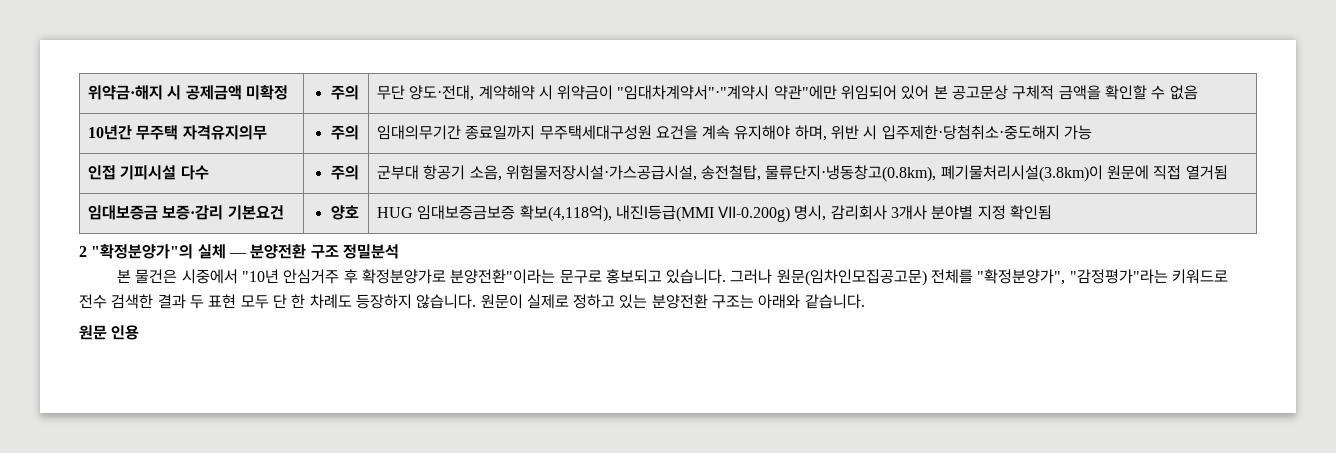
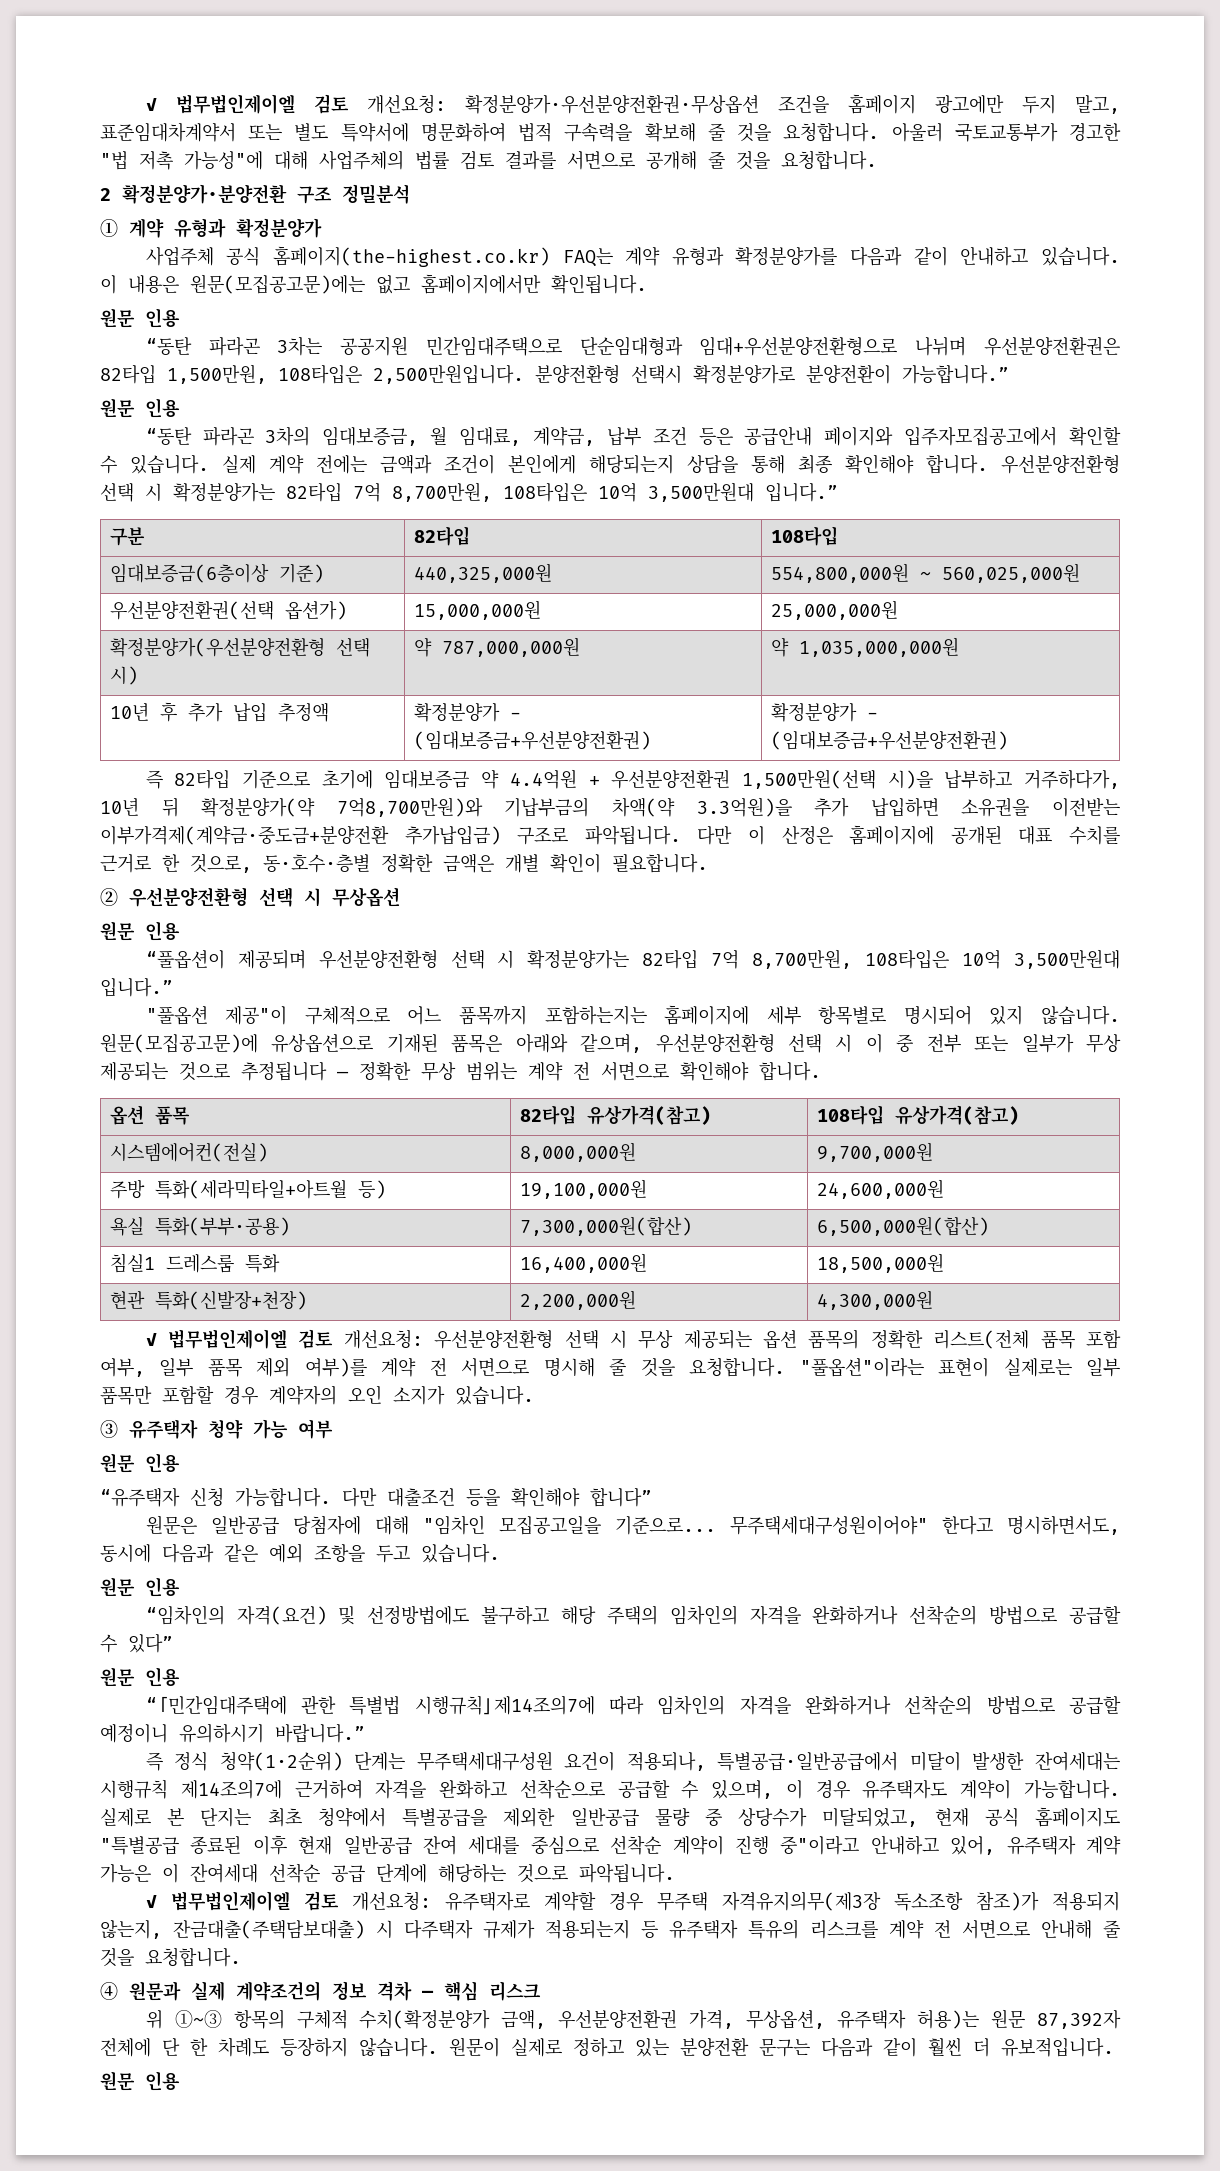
[87,85,288,100] [330,85,359,100] [376,85,1198,101] [87,125,267,140] [330,125,359,140] [376,125,1093,141] [87,165,209,180] [330,165,359,180] [376,165,1228,182] [87,205,284,220] [330,205,359,220] [376,205,1053,222] [79,244,399,259] [116,269,1229,286] [79,294,269,309] 위약금·해지 시 공제금액 미확정 | 주의 | 무단 양도·전대, 계약해약 시 위약금이 "임대차계약서"·"계약시 약관"에만 위임되어 있어 본 공고문상 구체적 금액을 확인할 수 없음 // 10년간 무주택 자격유지의무 | 주의 | 임대의무기간 종료일까지 무주택세대구성원 요건을 계속 유지해야 하며, 위반 시 입주제한·당첨취소·중도해지 가능 // 인접 기피시설 다수 | 주의 | 군부대 항공기 소음, 위험물저장시설·가스공급시설, 송전철탑, 물류단지·냉동창고(0.8km), 폐기물처리시설(3.8km)이 원문에 직접 열거됨 // 임대보증금 보증·감리 기본요건 | 양호 | HUG 임대보증금보증 확보(4,118억), 내진Ⅰ등급(MMI Ⅶ-0.200g) 명시, 감리회사 3개사 분야별 지정 확인됨 // 2 "확정분양가"의 실체 — 분양전환 구조 정밀분석 // 본 물건은 시중에서 "10년 안심거주 후 확정분양가로 분양전환"이라는 문구로 홍보되고 있습니다. 그러나 원문(임차인모집공고문) 전체를 "확정분양가", "감정평가"라는 키워드로 전수 검색한 결과 두 표현 모두 -> [145,94,1120,114] [100,122,1122,142] [100,150,877,170] [100,184,410,204] [100,218,322,238] [145,246,1120,267] [100,274,647,294] [100,308,180,328] [145,336,1120,356] [100,364,1009,384] [100,398,180,418] [145,426,1121,446] [100,454,1120,474] [100,482,838,502] [110,527,146,546] [414,526,471,546] [771,526,839,546] [110,564,325,583] [414,563,553,583] [771,563,1081,583] [110,601,348,620] [414,600,542,620] [771,600,899,620] [110,638,371,657] [110,666,139,685] [414,637,581,657] [771,637,960,657] [110,702,330,722] [414,703,522,722] [414,731,652,750] [771,703,879,722] [771,731,1009,750] [145,769,1120,789] [100,797,1120,817] [100,825,1121,845] [100,853,708,873] [100,887,400,907] [100,921,180,941] [145,949,1120,969] [100,977,173,997] [145,1005,1120,1025] [100,1033,1122,1053] [100,1061,821,1081] [110,1105,191,1125] [520,1105,712,1125] [817,1105,1020,1125] [110,1142,269,1162] [520,1142,637,1162] [817,1142,934,1162] [110,1179,387,1199] [520,1179,648,1199] [817,1179,945,1199] [110,1217,291,1236] [520,1216,693,1236] [817,1216,990,1236] [110,1253,281,1273] [520,1253,648,1273] [817,1253,945,1273] [110,1291,308,1310] [520,1290,637,1310] [817,1290,934,1310] [145,1329,1121,1349] [100,1357,1120,1377] [100,1385,534,1405] [100,1419,333,1439] [100,1453,180,1473] [100,1487,652,1507] [145,1515,1120,1535] [100,1543,500,1563] [100,1577,180,1597] [145,1605,1121,1625] [100,1633,173,1653] [100,1667,180,1687] [145,1695,1121,1715] [100,1723,365,1743] [145,1751,1121,1771] [100,1779,1120,1799] [100,1807,1120,1827] [100,1835,1121,1855] [100,1863,675,1883] [145,1891,1121,1911] [100,1919,1120,1939] [100,1947,241,1967] [100,1981,541,2001] [145,2009,1122,2029] [100,2038,151,2057] ✓ 법무법인제이엘 검토 개선요청: 확정분양가·우선분양전환권·무상옵션 조건을 홈페이지 광고에만 두지 말고, 표준임대차계약서 또는 별도 특약서에 명문화하여 법적 구속력을 확보해 줄 것을 요청합니다. 아울러 국토교통부가 경고한 "법 저촉 가능성"에 대해 사업주체의 법률 검토 결과를 서면으로 공개해 줄 것을 요청합니다. // 2 확정분양가·분양전환 구조 정밀분석 // ① 계약 유형과 확정분양가 // 사업주체 공식 홈페이지(the-highest.co.kr) FAQ는 계약 유형과 확정분양가를 다음과 같이 안내하고 있습니다. 이 내용은 원문(모집공고문)에는 없고 홈페이지에서만 확인됩니다. // 원문 인용 // “동탄 파라곤 3차는 공공지원 민간임대주택으로 단순임대형과 임대+우선분양전환형으로 나뉘며 우선분양전환권은 82타입 1,500만원, 108타입은 2,500만원입니다. 분양전환형 선택시 확정분양가로 분양전환이 가능합니다.” // 원문 인용 // “동탄 파라곤 3차의 임대보증금, 월 임대료, 계약금, 납부 조건 등은 공급안내 페이지와 입주자모집공고에서 확인할 수 있습니다. 실제 계약 전에는 금액과 조건이 본인에게 해당되는지 상담을 통해 최종 확인해야 합니다. 우선분양전환형 선택 시 확정분양가는 82타입 7억 8,700만원, 108타입은 10억 3,500만원대 입니다.” // 구분 | 82타입 | 108타입 // 임대보증금(6층이상 기준) | 440,325,000원 | 554,800,000원 ~ 560,025,000원 // 우선분양전환권(선택 옵션가) | 15,000,000원 | 25,000,000원 // 확정분양가(우선분양전환형 선택 시) | 약 787,000,000원 | 약 1,035,000,000원 // 10년 후 추가 납입 추정액 | 확정분양가 - (임대보증금+우선분양전환권) | 확정분양가 - (임대보증금+우선분양전환권) // 즉 82타입 기준으로 초기에 임대보증금 약 4.4억원 + 우선분양전환권 1,500만원(선택 시)을 납부하고 거주하다가, 10년 뒤 확정분양가(약 7억8,700만원)와 기납부금의 차액(약 3.3억원)을 추가 납입하면 소유권을 이전받는 이부가격제(계약금·중도금+분양전환 추가납입금) 구조로 파악됩니다. 다만 이 산정은 홈페이지에 공개된 대표 수치를 근거로 한 것으로, 동·호수·층별 정확한 금액은 개별 확인이 필요합니다. // ② 우선분양전환형 선택 시 무상옵션 // 원문 인용 // “풀옵션이 제공되며 우선분양전환형 선택 시 확정분양가는 82타입 7억 8,700만원, 108타입은 10억 3,500만원대 입니다.” // "풀옵션 제공"이 구체적으로 어느 품목까지 포함하는지는 홈페이지에 세부 항목별로 명시되어 있지 않습니다. 원문(모집공고문)에 유상옵션으로 기재된 품목은 아래와 같으며, 우선분양전환형 선택 시 이 중 전부 또는 일부가 무상 제공되는 것으로 추정됩니다 — 정확한 무상 범위는 계약 전 서면으로 확인해야 합니다. // 옵션 품목 | 82타입 유상가격(참고) | 108타입 유상가격(참고) // 시스템에어컨(전실) | 8,000,000원 | 9,700,000원 // 주방 특화(세라믹타일+아트월 등) | 19,100,000원 | 24,600,000원 // 욕실 특화(부부·공용) | 7,300,000원(합산) | 6,500,000원(합산) // 침실1 드레스룸 특화 | 16,400,000원 | 18,500,000원 // 현관 특화(신발장+천장) | 2,200,000원 | 4,300,000원 // ✓ 법무법인제이엘 검토 개선요청: 우선분양전환형 선택 시 무상 제공되는 옵션 품목의 정확한 리스트(전체 품목 포함 여부, 일부 품목 제외 여부)를 계약 전 서면으로 명시해 줄 것을 요청합니다. "풀옵션"이라는 표현이 실제로는 일부 품목만 포함할 경우 계약자의 오인 소지가 있습니다. // ③ 유주택자 청약 가능 여부 // 원문 인용 // “유주택자 신청 가능합니다. 다만 대출조건 등을 확인해야 합니다” // 원문은 일반공급 당첨자에 대해 "임차인 모집공고일을 기준으로... 무주택세대구성원이어야" 한다고 명시하면서도, 동시에 다음과 같은 예외 조항을 두고 있습니다. // 원문 인용 // “임차인의 자격(요건) 및 선정방법에도 불구하고 해당 주택의 임차인의 자격을 완화하거나 선착순의 방법으로 공급할 수 있다” // 원문 인용 // “「민간임대주택에 관한 특별법 시행규칙」제14조의7에 따라 임차인의 자격을 완화하거나 선착순의 방법으로 공급할 예정이니 유의하시기 바랍니다.” // 즉 정식 청약(1·2순위) 단계는 무주택세대구성원 요건이 적용되나, 특별공급·일반공급에서 미달이 발생한 잔여세대는 시행규칙 제14조의7에 근거하여 자격을 완화하고 선착순으로 공급할 수 있으며, 이 경우 유주택자도 계약이 가능합니다. 실제로 본 단지는 최초 청약에서 특별공급을 제외한 일반공급 물량 중 상당수가 미달되었고, 현재 공식 홈페이지도 "특별공급 종료된 이후 현재 일반공급 잔여 세대를 중심으로 선착순 계약이 진행 중"이라고 안내하고 있어, 유주택자 계약 가능은 이 잔여세대 선착순 공급 단계에 해당하는 것으로 파악됩니다. // ✓ 법무법인제이엘 검토 개선요청: 유주택자로 계약할 경우 무주택 자격유지의무(제3장 독소조항 참조)가 적용되지 않는지, 잔금대출(주택담보대출) 시 다주택자 규제가 적용되는지 등 유주택자 특유의 리스크를 계약 전 서면으로 안내해 줄 것을 요청합니다. // ④ 원문과 실제 계약조건의 정보 격차 — 핵심 리스크 // 위 ①~③ 항목의 구체적 수치(확정분양가 금액, 우선분양전환권 가격, 무상옵션, 유주택자 허용)는 원문 87,392자 전체에
[712,294,865,309] 구조는 아래와 같습니다. -> [759,2037,1114,2057] 문구는 다음과 같이 훨씬 더 유보적입니다.

